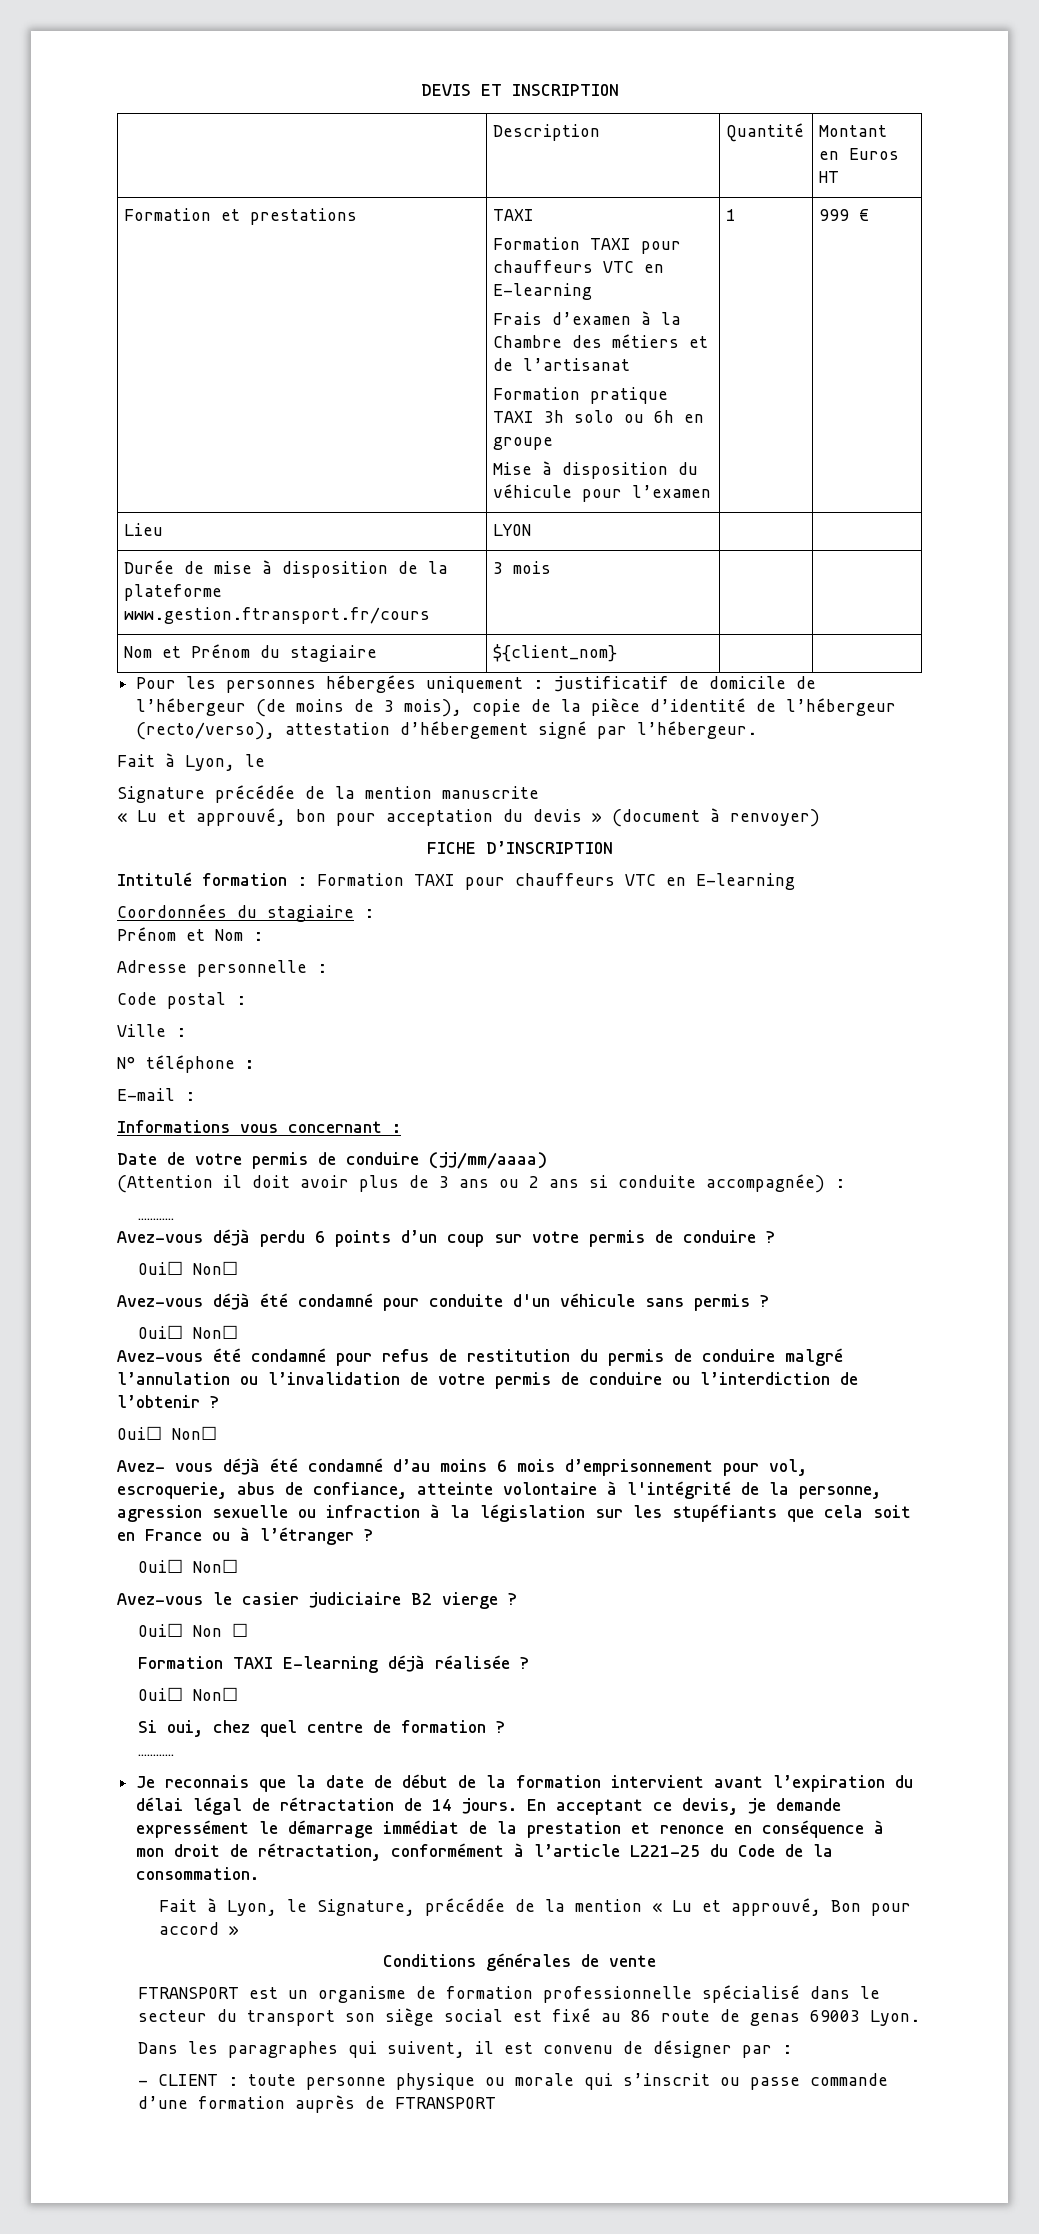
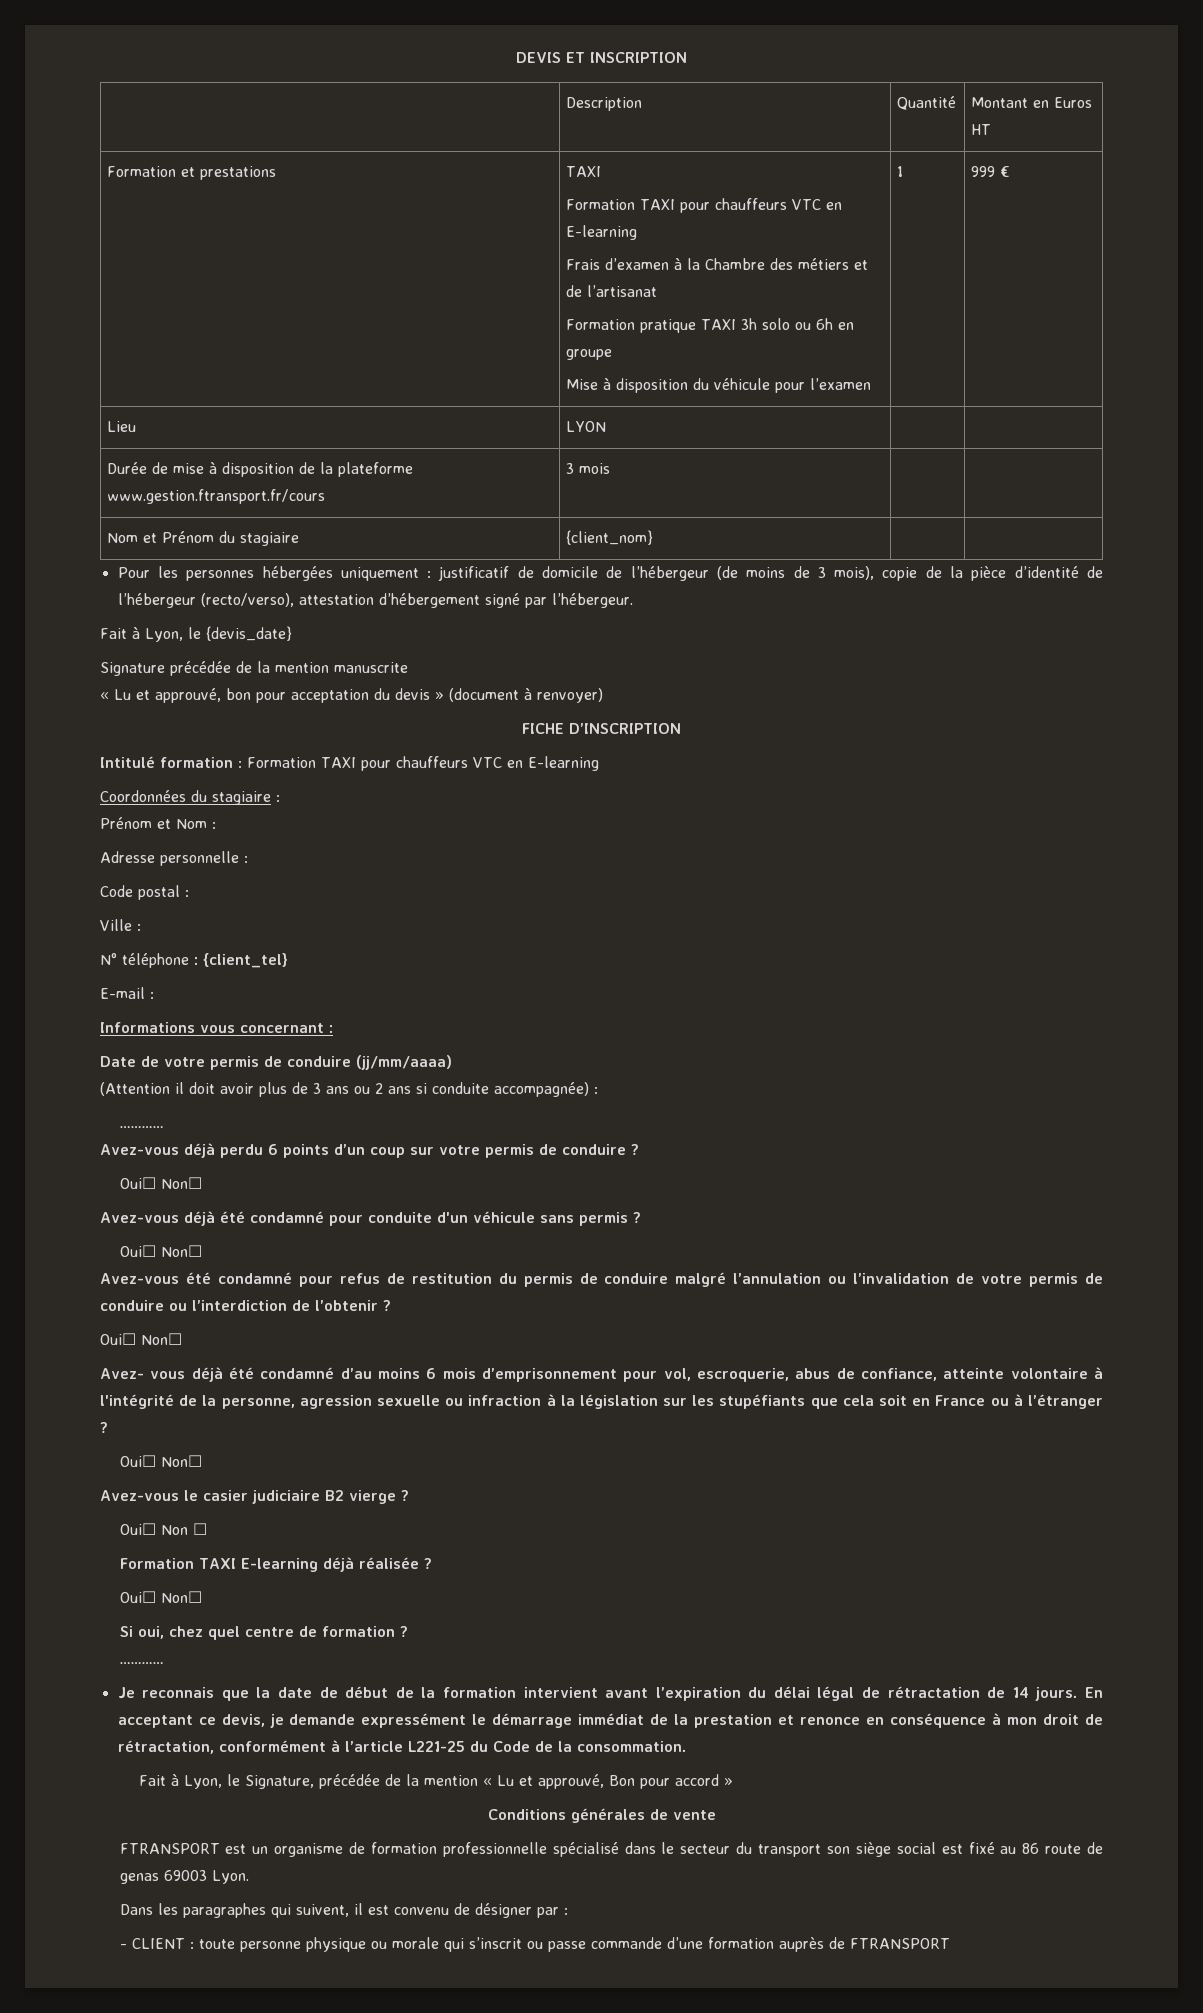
[493,644,618,662] ${client_nom} -> [565,530,653,545] {client_nom}
(265, 760) none -> [206,626,292,641] {devis_date}
(254, 1064) none -> [203,953,288,968] {client_tel}

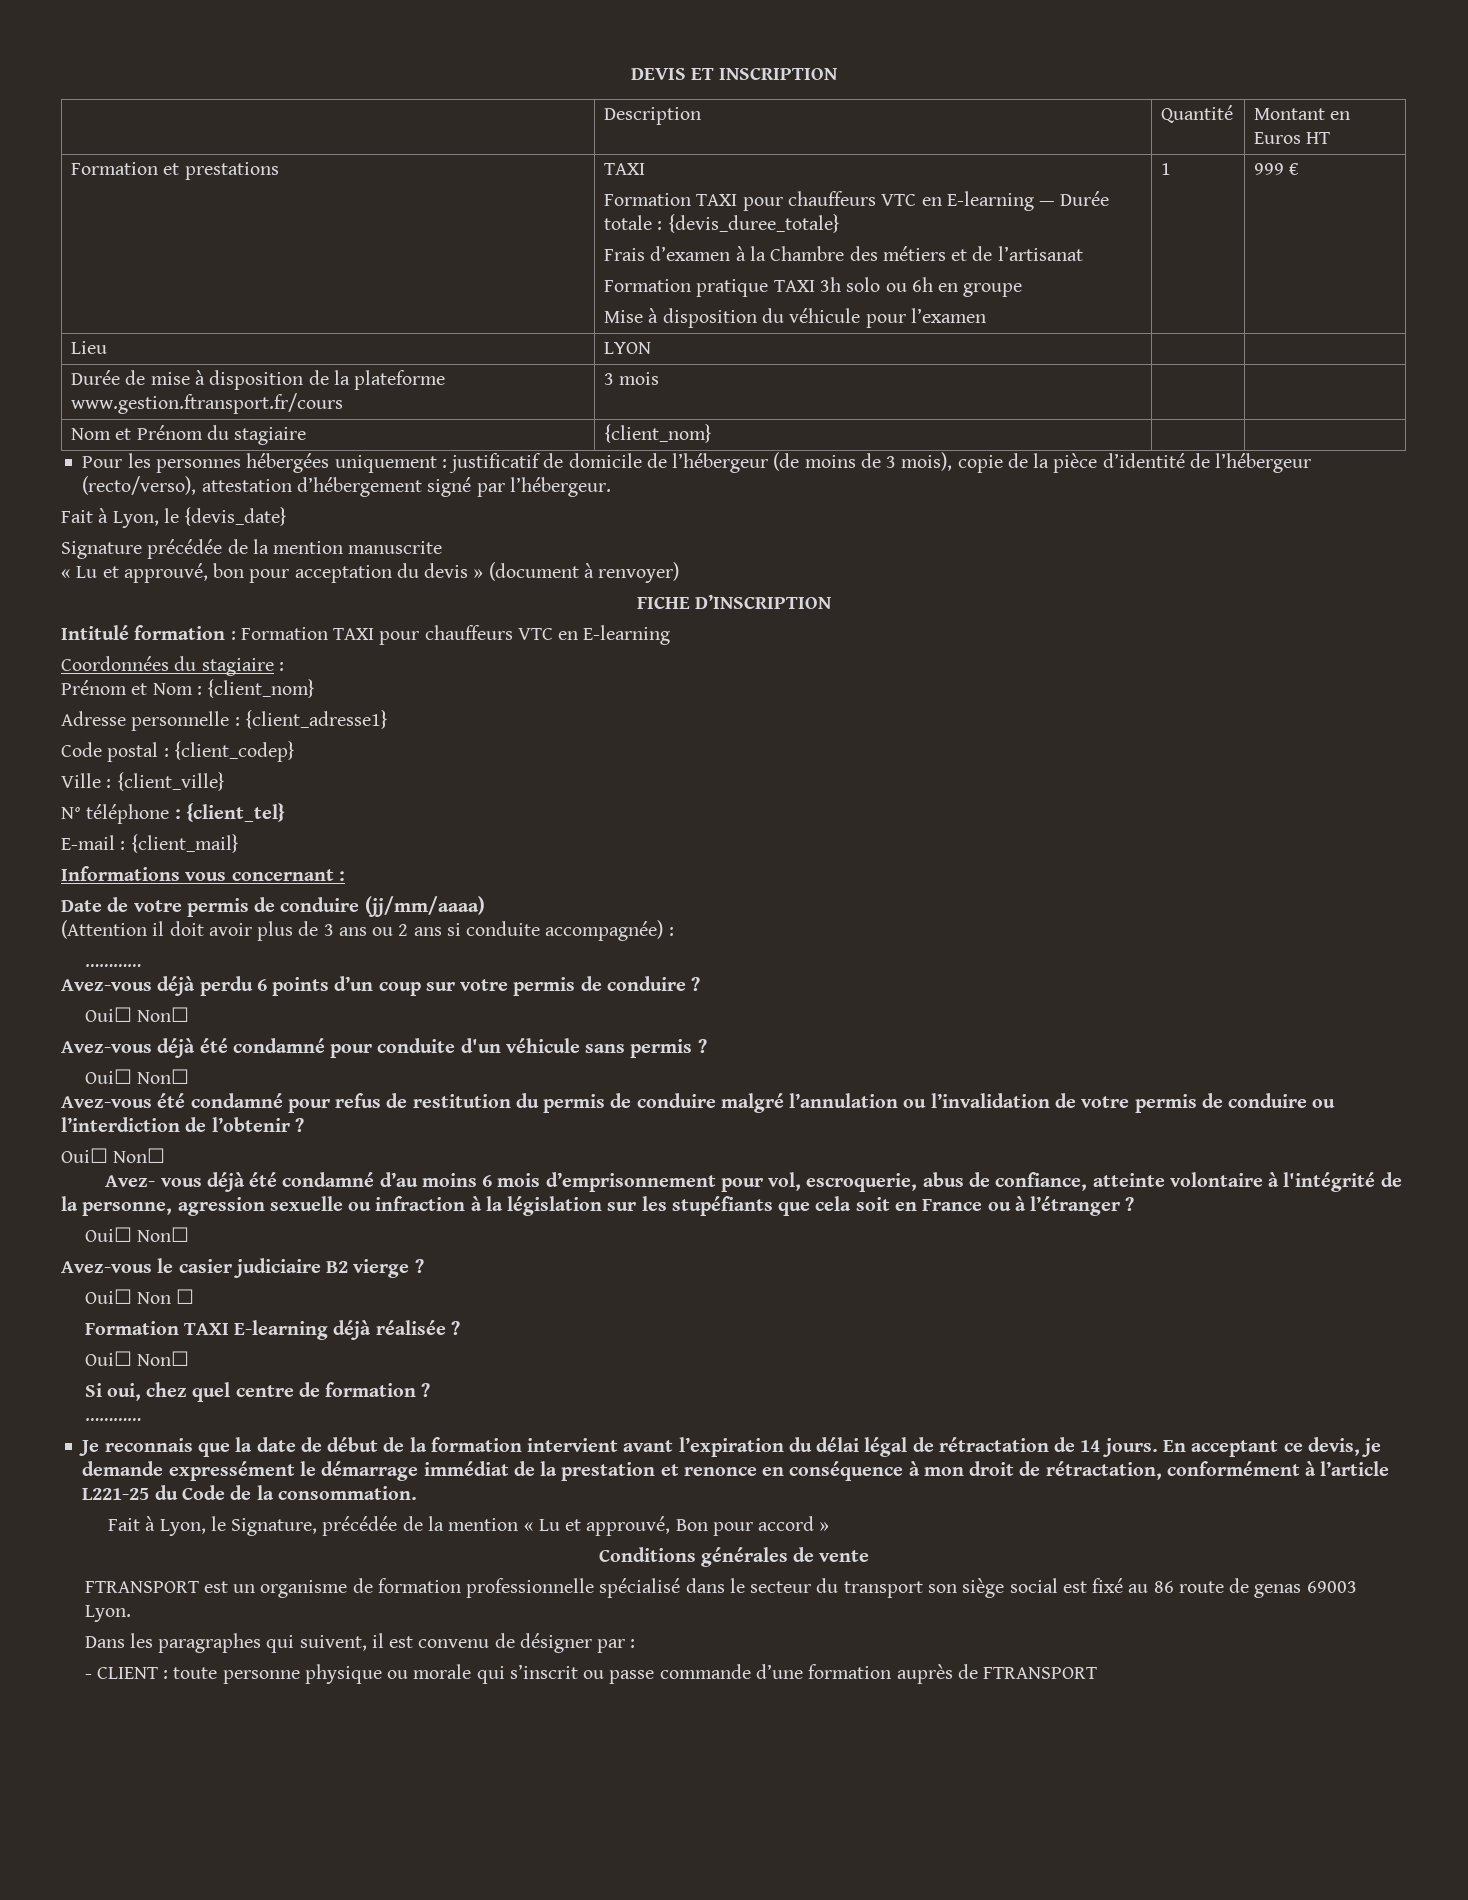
(637, 232) none -> [1039,191,1110,206] [604,214,840,233] — Durée totale : {devis_duree_totale}
(216, 825) none -> [207,679,316,698] {client_nom}
(248, 859) none -> [244,710,388,729] {client_adresse1}
(189, 893) none -> [173,741,295,762] {client_codep}
(141, 927) none -> [116,772,225,791] {client_ville}
(154, 995) none -> [130,834,239,853] {client_mail}

